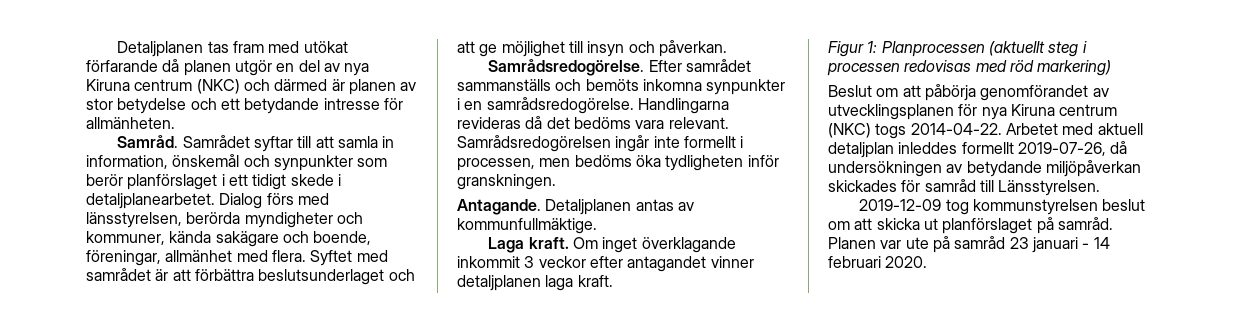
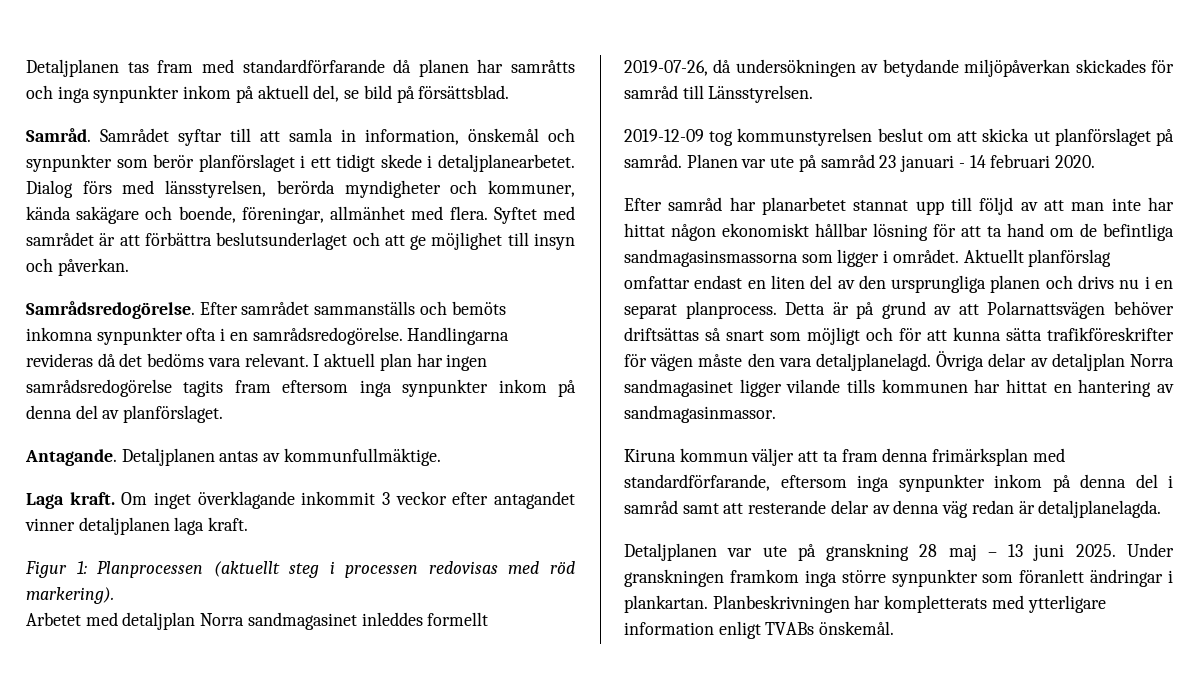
[303,41,348,53] [86,59,370,76] [86,79,417,95] [86,98,403,114] [86,117,175,129] utökat förfarande då planen utgör en del av nya Kiruna centrum (NKC) och därmed är planen av stor betydelse och ett betydande intresse för allmänheten. -> [242,59,575,77] [26,85,510,103] standardförfarande då planen har samråtts och inga synpunkter inkom på aktuell del, se bild på försättsblad.
(786, 87) none -> [186,328,217,341] ofta
[457,135,744,152] [457,155,779,171] [457,174,556,190] Samrådsredogörelsen ingår inte formellt i processen, men bedöms öka tydligheten inför granskningen. -> [313,353,488,371] [26,379,577,397] [26,405,224,423] I aktuell plan har ingen samrådsredogörelse tagits fram eftersom inga synpunkter inkom på denna del av planförslaget.
[1037,60,1112,76] [828,84,1109,101] [828,104,1118,120] [828,123,1143,139] [828,142,894,158] markering) // Beslut om att påbörja genomförandet av utvecklingsplanen för nya Kiruna centrum (NKC) togs 2014-04-22. Arbetet med aktuell detaljplan -> [26,587,114,604] [26,612,357,630] markering). // Arbetet med detaljplan Norra sandmagasinet
(928, 262) none -> [624,197,1174,215] [624,223,1174,241] [624,249,1112,267] [624,275,1173,293] [624,301,1174,319] [624,327,1174,345] [624,351,1174,371] [624,379,1174,397] [624,405,776,423] [624,448,1065,466] [624,474,1173,492] [624,500,1162,518] [624,543,1174,561] [624,569,1173,587] [624,595,1106,613] [624,621,895,639] // Efter samråd har planarbetet stannat upp till följd av att man inte har hittat någon ekonomiskt hållbar lösning för att ta hand om de befintliga sandmagasinsmassorna som ligger i området. Aktuellt planförslag omfattar endast en liten del av den ursprungliga planen och drivs nu i en separat planprocess. Detta är på grund av att Polarnattsvägen behöver driftsättas så snart som möjligt och för att kunna sätta trafikföreskrifter för vägen måste den vara detaljplanelagd. Övriga delar av detaljplan Norra sandmagasinet ligger vilande tills kommunen har hittat en hantering av sandmagasinmassor. // Kiruna kommun väljer att ta fram denna frimärksplan med standardförfarande, eftersom inga synpunkter inkom på denna del i samråd samt att resterande delar av denna väg redan är detaljplanelagda. // Detaljplanen var ute på granskning 28 maj – 13 juni 2025. Under granskningen framkom inga större synpunkter som föranlett ändringar i plankartan. Planbeskrivningen har kompletterats med ytterligare information enligt TVABs önskemål.

